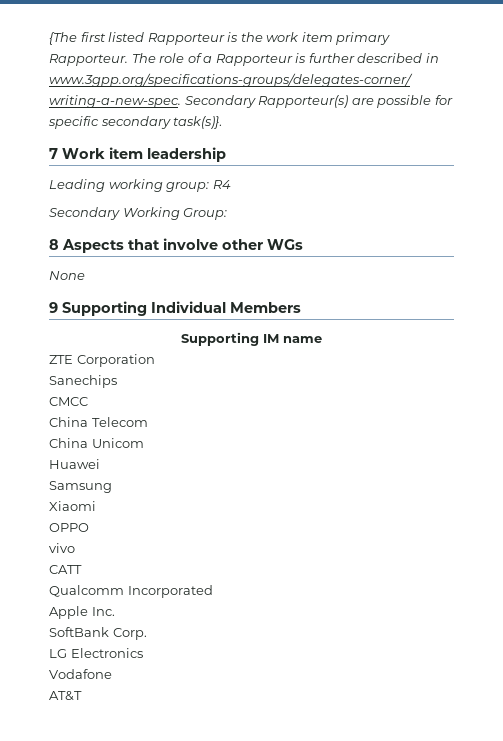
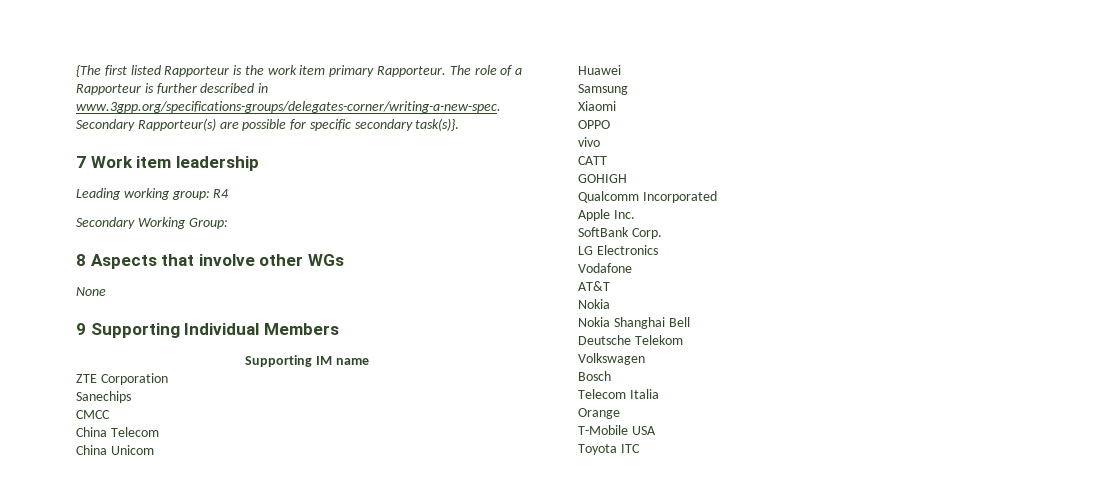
(82, 569) none -> [578,174,627,183] // GOHIGH
(82, 696) none -> [578,299,610,309] [578,317,690,329] [578,335,683,345] [578,353,645,365] [578,371,611,381] [578,389,659,399] [578,408,620,419] [578,425,656,435] [578,444,640,455] // Nokia // Nokia Shanghai Bell // Deutsche Telekom // Volkswagen // Bosch // Telecom Italia // Orange // T-Mobile USA // Toyota ITC

